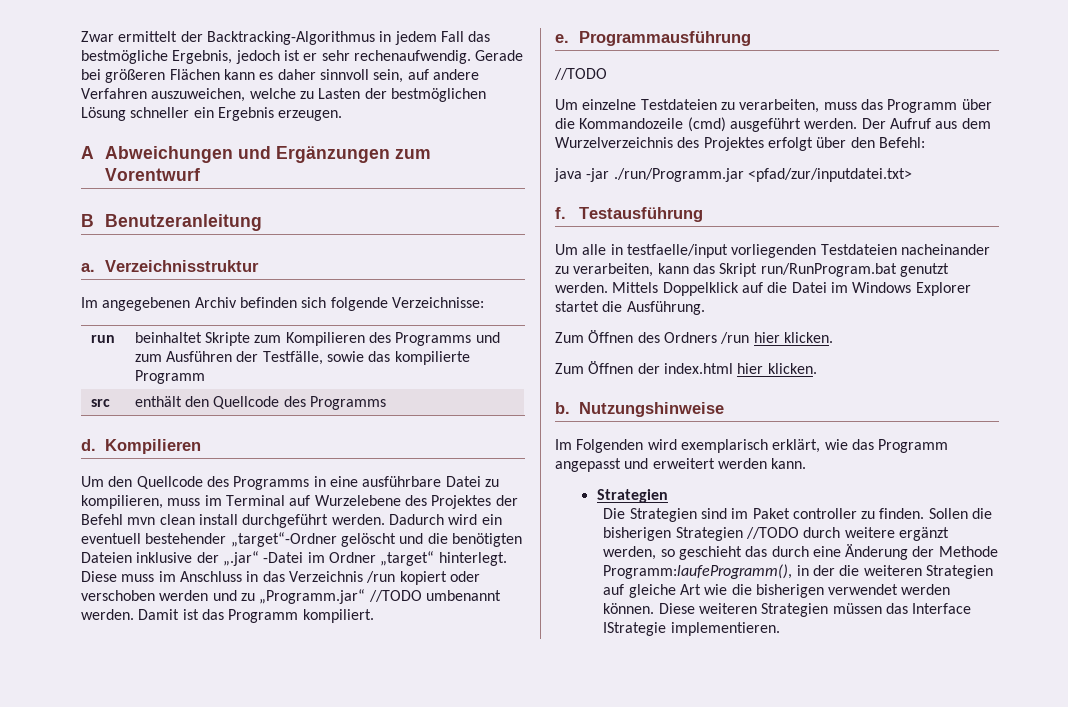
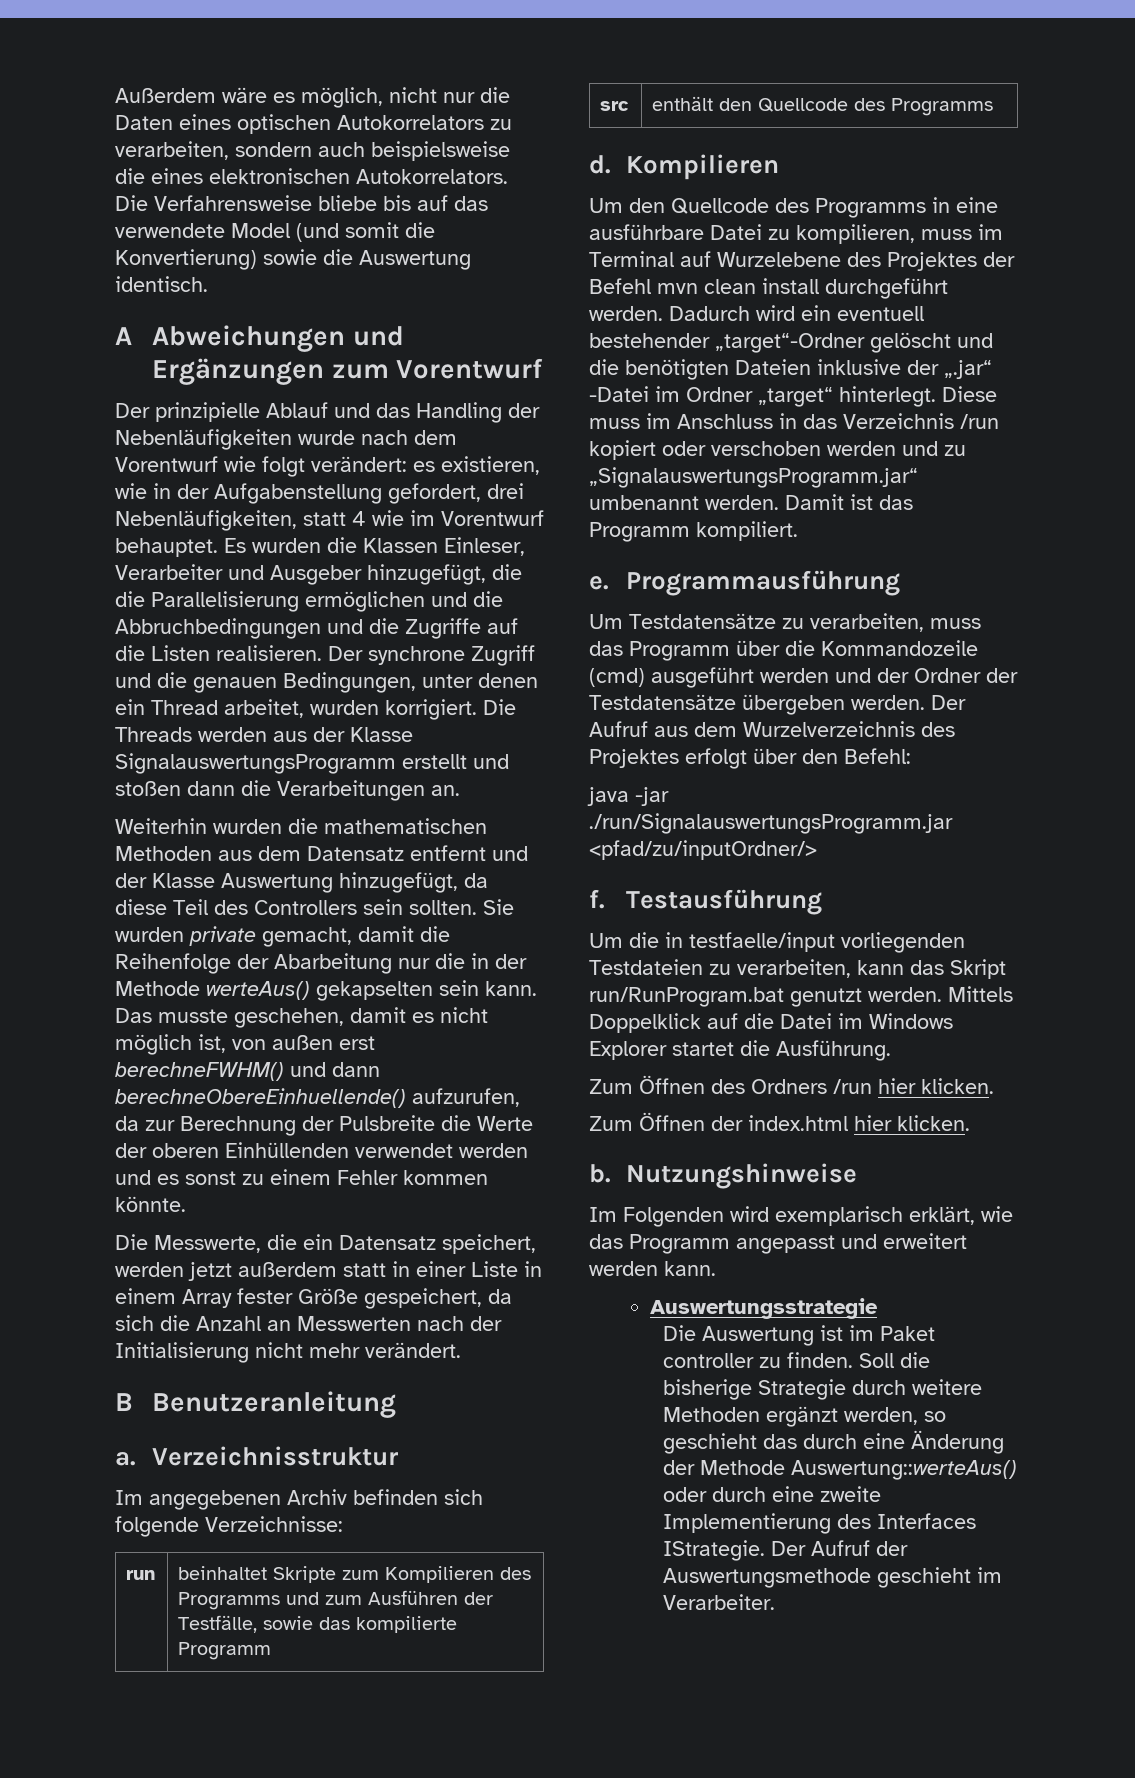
[81,31,491,45] [81,50,524,64] [81,69,479,83] [81,88,486,102] [81,107,343,121] Zwar ermittelt der Backtracking-Algorithmus in jedem Fall das bestmögliche Ergebnis, jedoch ist er sehr rechenaufwendig. Gerade bei größeren Flächen kann es daher sinnvoll sein, auf andere Verfahren auszuweichen, welche zu Lasten der bestmöglichen Lösung schneller ein Ergebnis erzeugen. -> [115,87,510,108] [115,114,512,134] [115,141,510,161] [115,168,508,184] [115,195,488,211] [115,222,435,242] [115,249,471,270] [115,276,208,292] Außerdem wäre es möglich, nicht nur die Daten eines optischen Autokorrelators zu verarbeiten, sondern auch beispielsweise die eines elektronischen Autokorrelators. Die Verfahrensweise bliebe bis auf das verwendete Model (und somit die Konvertierung) sowie die Auswertung identisch.
(201, 174) none -> [115,402,540,423] [115,429,457,450] [115,456,540,477] [115,483,524,504] [115,510,544,531] [115,537,525,557] [115,564,522,585] [115,591,503,612] [115,618,518,639] [115,645,535,666] [115,672,538,693] [115,699,516,720] [115,727,413,742] [115,753,509,774] [115,780,460,801] [115,818,487,834] [115,845,528,861] [115,872,488,893] [115,899,514,915] [115,926,450,947] [115,953,527,974] [115,980,537,1001] [115,1007,488,1028] [115,1034,375,1055] [115,1062,380,1081] [115,1088,520,1108] [115,1115,533,1136] [115,1142,528,1158] [115,1169,488,1185] [115,1196,186,1212] [115,1234,536,1254] [115,1261,542,1281] [115,1288,512,1309] [115,1315,502,1331] [115,1342,461,1363] // Der prinzipielle Ablauf und das Handling der Nebenläufigkeiten wurde nach dem Vorentwurf wie folgt verändert: es existieren, wie in der Aufgabenstellung gefordert, drei Nebenläufigkeiten, statt 4 wie im Vorentwurf behauptet. Es wurden die Klassen Einleser, Verarbeiter und Ausgeber hinzugefügt, die die Parallelisierung ermöglichen und die Abbruchbedingungen und die Zugriffe auf die Listen realisieren. Der synchrone Zugriff und die genauen Bedingungen, unter denen ein Thread arbeitet, wurden korrigiert. Die Threads werden aus der Klasse SignalauswertungsProgramm erstellt und stoßen dann die Verarbeitungen an. // Weiterhin wurden die mathematischen Methoden aus dem Datensatz entfernt und der Klasse Auswertung hinzugefügt, da diese Teil des Controllers sein sollten. Sie wurden private gemacht, damit die Reihenfolge der Abarbeitung nur die in der Methode werteAus() gekapselten sein kann. Das musste geschehen, damit es nicht möglich ist, von außen erst berechneFWHM() und dann berechneObereEinhuellende() aufzurufen, da zur Berechnung der Pulsbreite die Werte der oberen Einhüllenden verwendet werden und es sonst zu einem Fehler kommen könnte. // Die Messwerte, die ein Datensatz speichert, werden jetzt außerdem statt in einer Liste in einem Array fester Größe gespeichert, da sich die Anzahl an Messwerten nach der Initialisierung nicht mehr verändert.
[259,589,422,604] „Programm.jar“ //TODO -> [589,467,918,488] „SignalauswertungsProgramm.jar“
[554,68,607,80] [555,99,717,110] // //TODO // Um einzelne Testdateien -> [589,613,776,629] // Um Testdatensätze
(801, 125) none -> [760,668,1018,683] [589,694,845,715] werden und der Ordner der Testdatensätze übergeben
[613,168,912,182] ./run/Programm.jar <pfad/zur/inputdatei.txt> -> [589,813,953,834] [589,840,817,860] ./run/SignalauswertungsProgramm.jar <pfad/zu/inputOrdner/>
[582,244,607,255] alle -> [629,932,659,948] die
[900,244,990,255] nacheinander -> (703, 967) none
[596,489,668,503] [603,508,727,522] Strategien // Die Strategien sind -> [650,1298,879,1319] [663,1325,844,1346] Auswertungsstrategie // Die Auswertung ist
[928,508,993,519] [603,527,799,541] Sollen die bisherigen Strategien //TODO -> [859,1352,931,1368] [663,1379,847,1400] Soll die bisherige Strategie
(895, 532) none -> [663,1407,761,1422] Methoden
[603,564,993,579] [603,584,951,598] [603,603,972,617] [603,622,780,636] Programm:laufeProgramm(), in der die weiteren Strategien auf gleiche Art wie die bisherigen verwendet werden können. Diese weiteren Strategien müssen das Interface IStrategie implementieren. -> [791,1460,1018,1480] [663,1486,882,1502] [663,1513,977,1534] [663,1540,909,1561] [663,1567,1003,1588] [663,1594,776,1610] Auswertung::werteAus() oder durch eine zweite Implementierung des Interfaces IStrategie. Der Aufruf der Auswertungsmethode geschieht im Verarbeiter.

